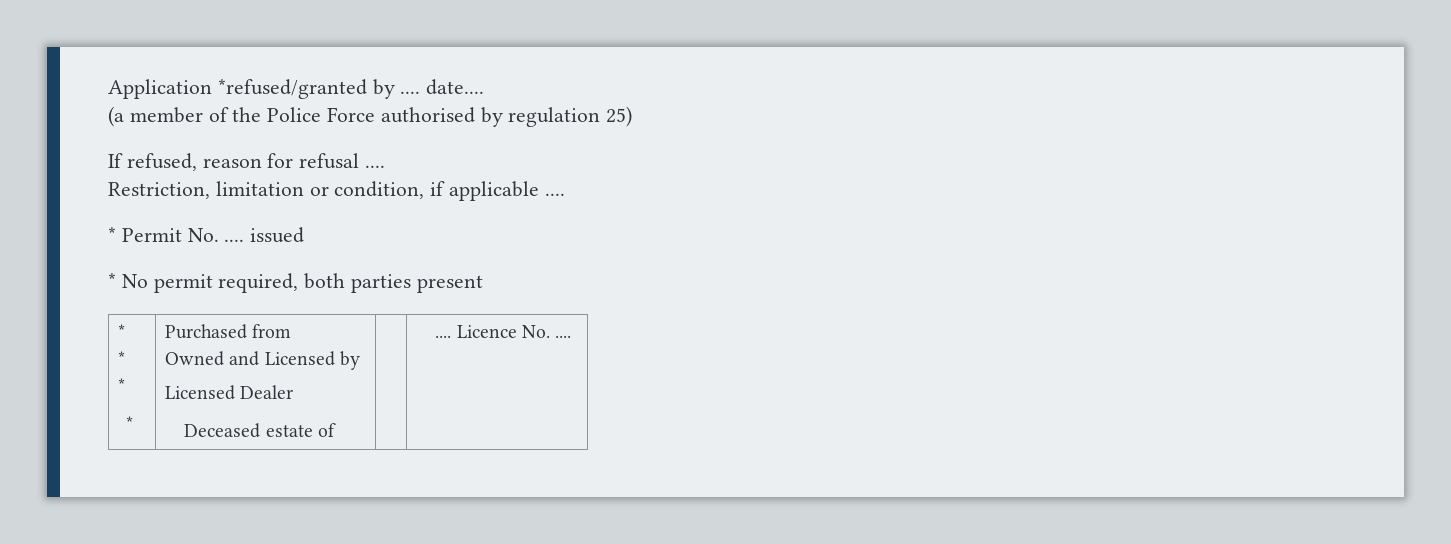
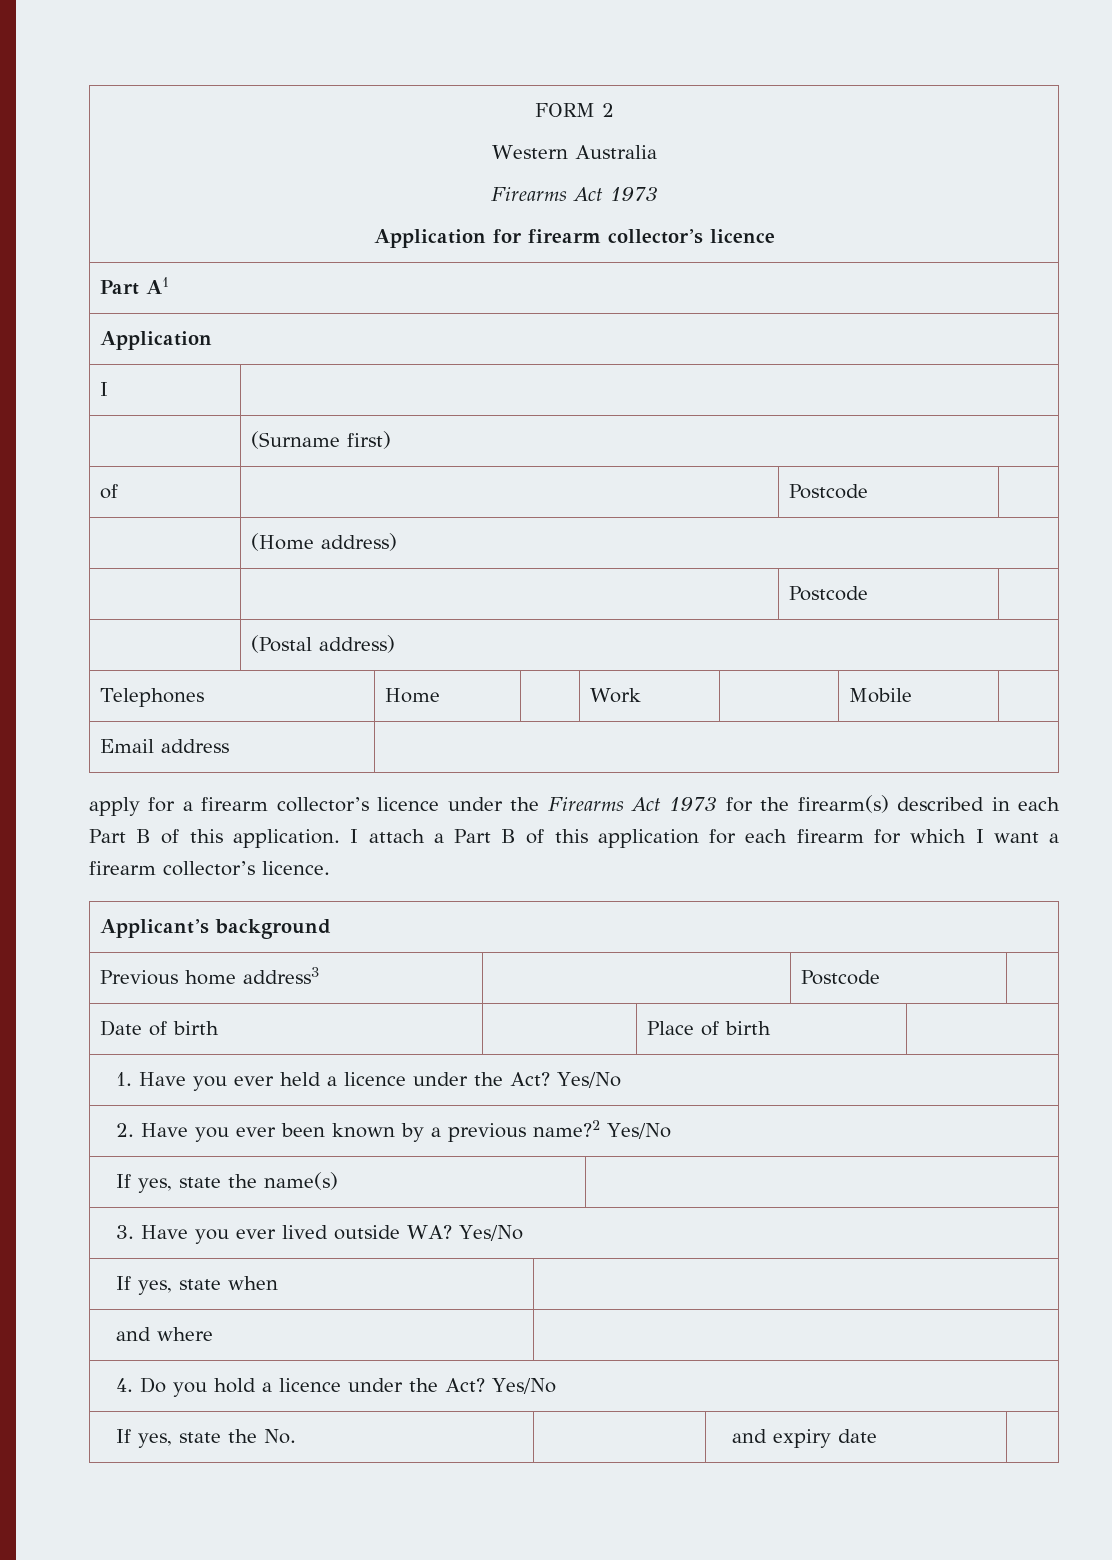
[108,79,485,99] [108,106,633,127] [108,153,386,171] [108,181,565,201] [108,227,305,243] [108,273,483,293] [118,324,126,338] [118,351,126,365] [118,378,126,392] [126,416,134,430] [165,324,292,339] [165,351,360,370] [165,385,294,400] [184,423,336,438] [435,325,572,338] Application *refused/granted by .... date.... // (a member of the Police Force authorised by regulation 25) // If refused, reason for refusal .... // Restriction, limitation or condition, if applicable .... // * Permit No. .... issued // * No permit required, both parties present // * // * // * // * | Purchased from // Owned and Licensed by // Licensed Dealer // Deceased estate of | | .... Licence No. .... -> [534,103,614,117] [491,145,657,159] [490,187,658,201] [373,229,775,248] [99,277,170,295] [99,331,212,350] [99,382,108,396] [250,431,391,449] [99,484,118,499] [788,484,869,499] [250,533,397,551] [788,586,869,601] [250,635,396,653] [99,688,205,707] [384,688,440,703] [589,688,642,703] [848,688,912,703] [99,739,229,753] [89,795,1060,816] [89,829,1059,848] [89,861,330,876] [99,919,331,939] [99,967,319,985] [800,970,881,985] [99,1020,219,1036] [646,1021,771,1036] [116,1072,622,1091] [116,1120,672,1142] [116,1172,339,1193] [116,1225,524,1244] [116,1276,279,1295] [116,1327,214,1341] [116,1377,557,1397] [116,1429,297,1448] [732,1429,878,1448] FORM 2 // Western Australia // Firearms Act 1973 // Application for firearm collector’s licence // Part A1 // Application // I | // | (Surname first) // of | | Postcode | // | (Home address) // | | Postcode | // | (Postal address) // Telephones | Home | | Work | | Mobile | // Email address | // apply for a firearm collector’s licence under the Firearms Act 1973 for the firearm(s) described in each Part B of this application. I attach a Part B of this application for each firearm for which I want a firearm collector’s licence. // Applicant’s background // Previous home address3 | | Postcode | // Date of birth | | Place of birth | // 1. Have you ever held a licence under the Act? Yes/No // 2. Have you ever been known by a previous name?2 Yes/No // If yes, state the name(s) | // 3. Have you ever lived outside WA? Yes/No // If yes, state when | // and where | // 4. Do you hold a licence under the Act? Yes/No // If yes, state the No. | | and expiry date |

